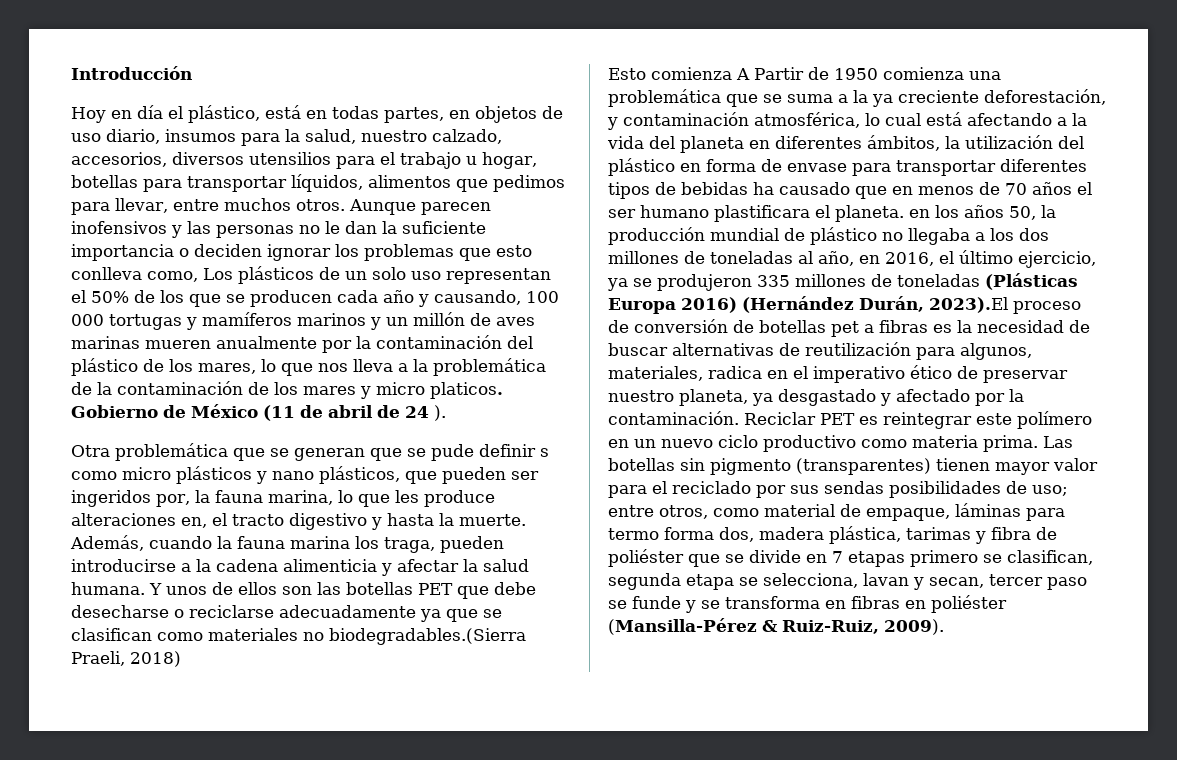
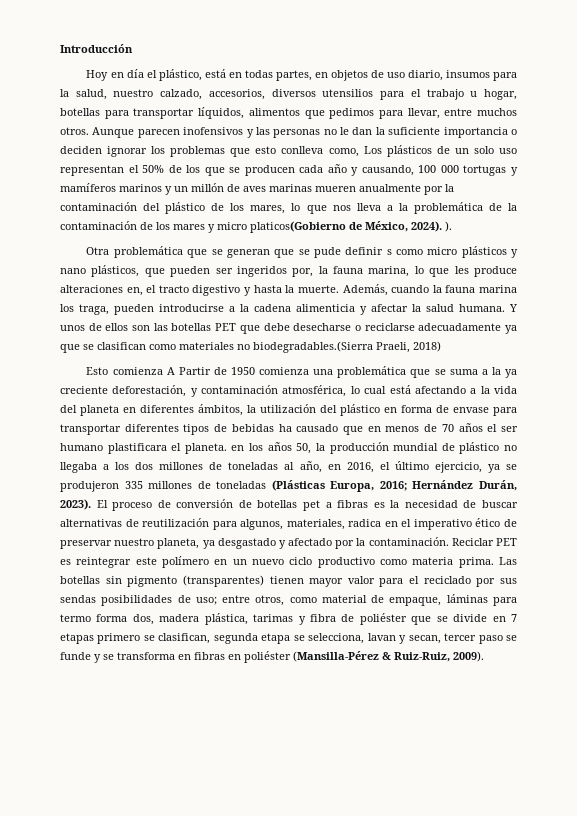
[430,382,503,399] [71,404,429,421] platicos. Gobierno de México (11 de abril de 24 -> [250,221,442,233] platicos(Gobierno de México, 2024).
[608,296,1008,314] Europa 2016) (Hernández Durán, 2023).El -> [330,480,517,492] [60,499,108,510] Europa, 2016; Hernández Durán, 2023). El

